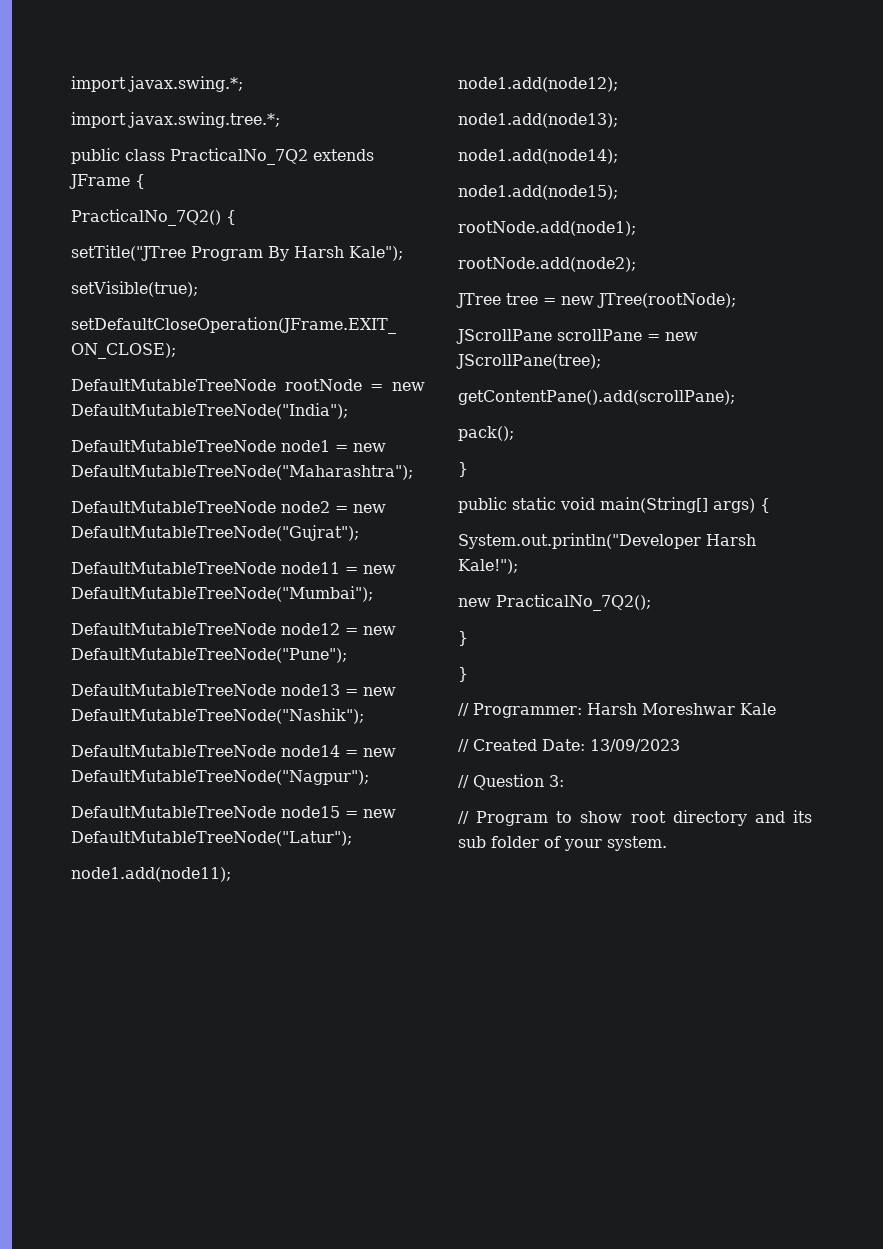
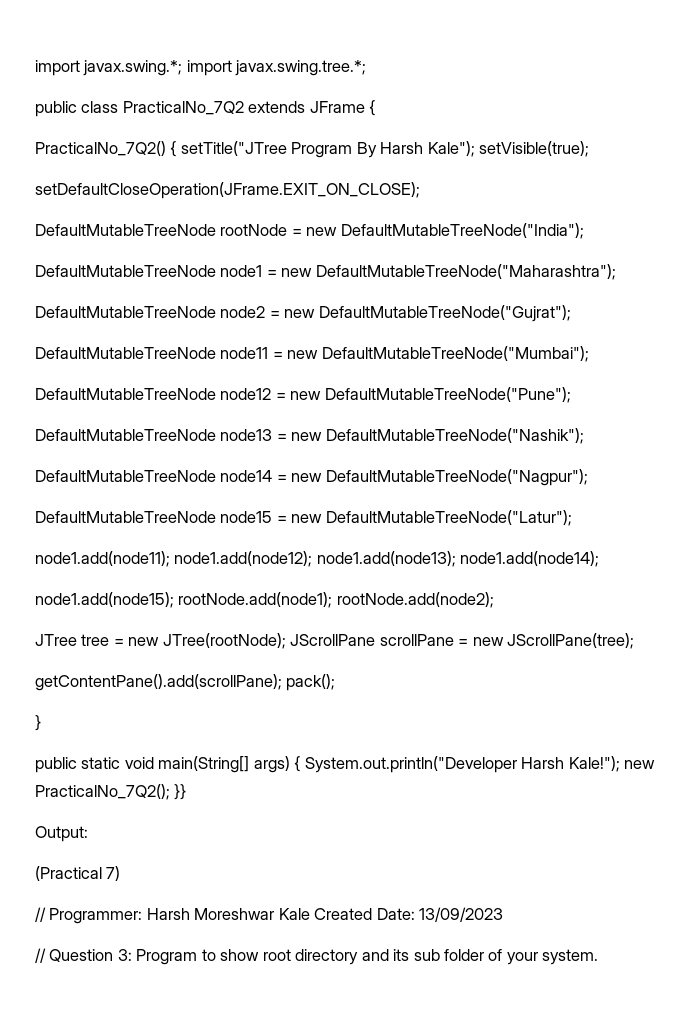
(243, 84) // -> (183, 68) none
(236, 217) // -> (177, 149) none
(403, 253) // -> (475, 149) none
(231, 874) // -> (170, 559) none
(618, 84) // -> (313, 559) none
(618, 120) // -> (456, 559) none
(618, 192) // -> (174, 600) none
(636, 228) // -> (333, 600) none
(736, 300) // -> (286, 641) none
(735, 397) // -> (282, 682) none
(770, 505) // -> (301, 764) none
(518, 566) // -> (620, 764) none
[458,631,468,646] [458,667,468,682] // } // } -> [174,784,187,800] [35,826,88,842] [35,866,121,881] }} // Output: // (Practical 7)
[458,739,469,752] // // -> (310, 914) none
[458,811,469,824] // // -> (132, 955) none

